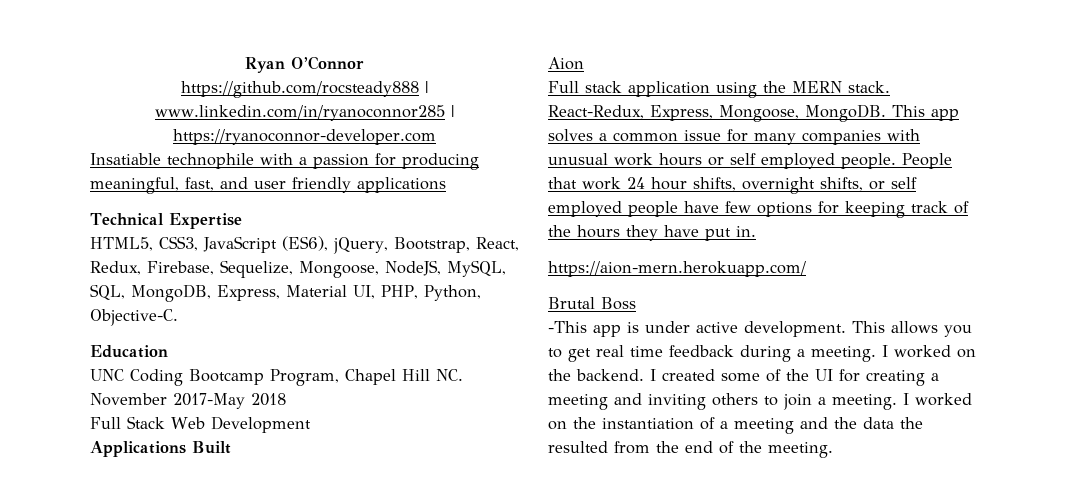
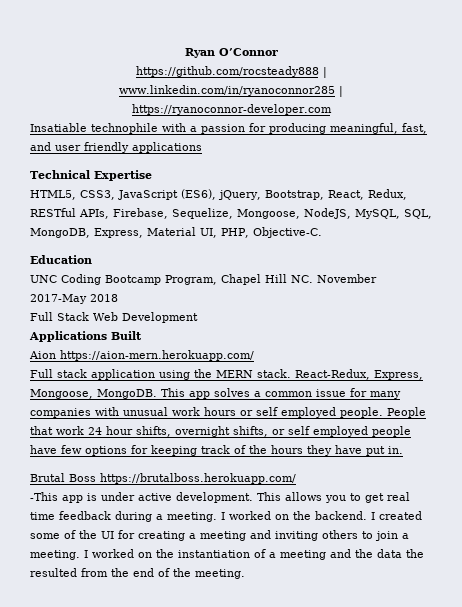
(141, 268) none -> [30,208,109,219] RESTful APIs,
[423,285,481,301] Python, -> (249, 233) none
(584, 63) none -> [60,350,254,361] https://aion-mern.herokuapp.com/
[548,261,806,277] // https://aion-mern.herokuapp.com/ -> (403, 450) none
(636, 303) none -> [100,473,296,484] https://brutalboss.herokuapp.com/

